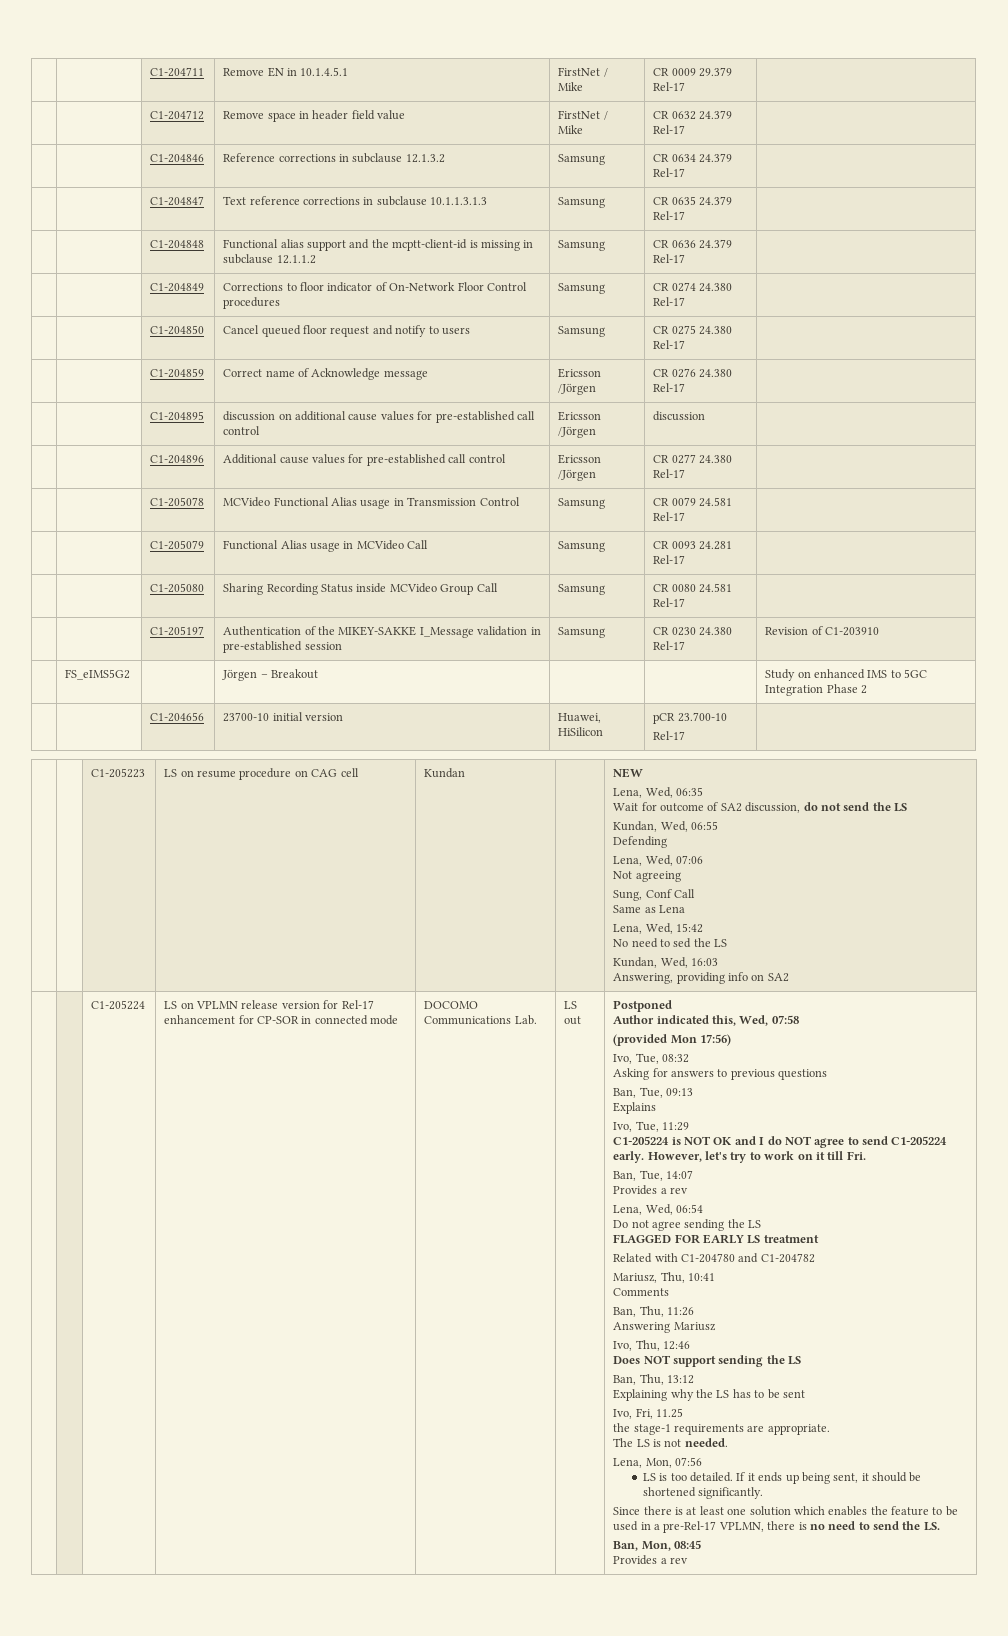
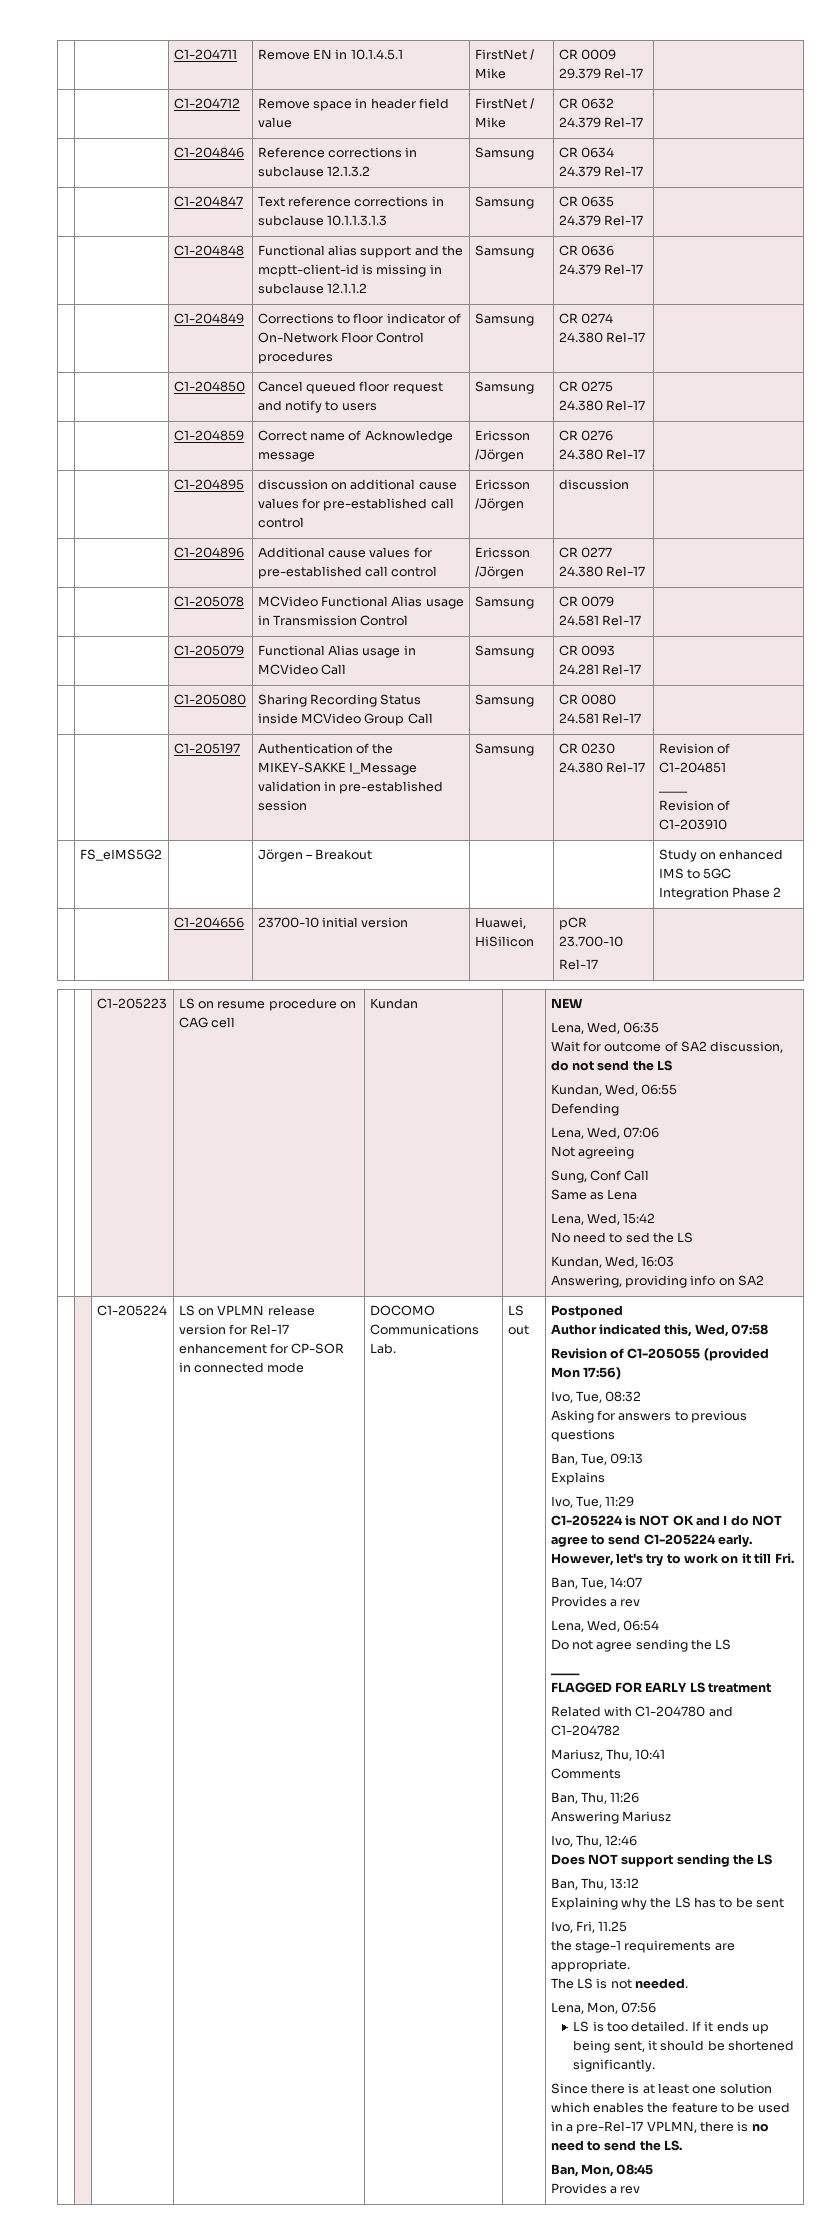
(823, 630) none -> [658,762,726,773] [658,791,688,793] [658,800,730,811] C1-204851 // ____ // Revision of
(799, 1019) none -> [550,1348,701,1359] Revision of C1-205055
(762, 1224) none -> [550,1673,580,1676] // ____

